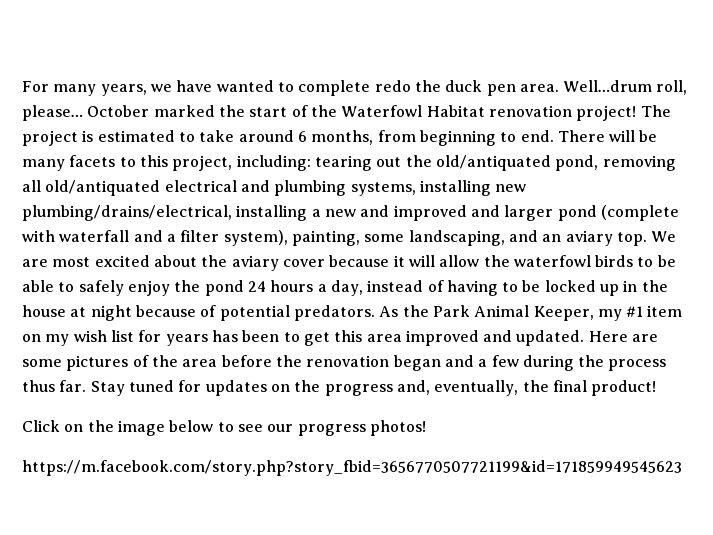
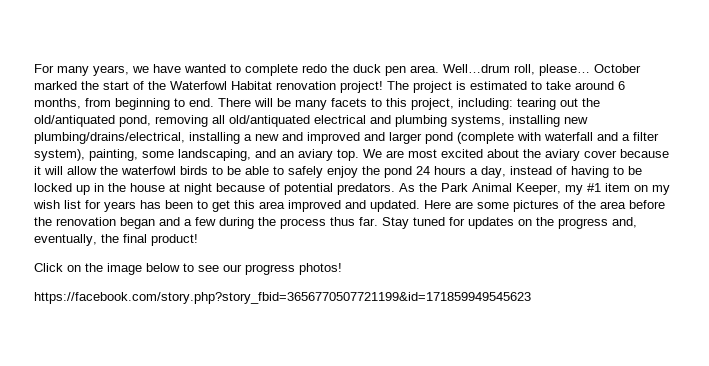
[22,460,682,476] https://m.facebook.com/story.php?story_fbid=3656770507721199&id=171859949545623 -> [34,292,531,304] https://facebook.com/story.php?story_fbid=3656770507721199&id=171859949545623

